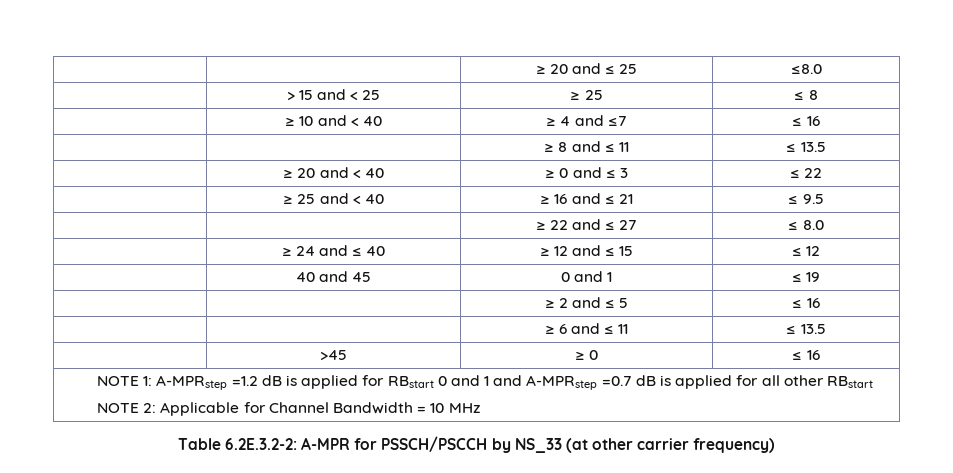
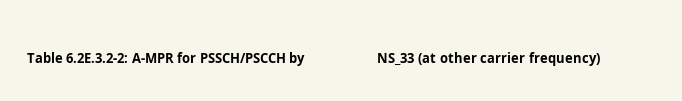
[535,63,638,74] [790,64,822,74] [286,89,381,100] [570,90,603,100] [794,90,818,100] [285,115,382,126] [546,115,627,126] [792,116,820,126] [544,141,629,152] [786,142,826,152] [283,167,384,178] [545,167,628,178] [789,168,823,178] [283,193,384,204] [540,193,633,204] [788,194,824,204] [535,219,638,230] [788,220,824,230] [281,245,386,256] [539,245,634,256] [791,246,821,256] [295,271,372,282] [560,271,613,282] [791,272,821,282] [544,297,629,308] [792,298,820,308] [544,323,629,334] [786,324,826,334] [320,350,347,360] [574,350,599,360] [792,350,820,360] [97,375,873,390] [97,402,480,416] | | ≥ 20 and ≤ 25 | ≤8.0 // | > 15 and < 25 | ≥ 25 | ≤ 8 // | ≥ 10 and < 40 | ≥ 4 and ≤7 | ≤ 16 // | | ≥ 8 and ≤ 11 | ≤ 13.5 // | ≥ 20 and < 40 | ≥ 0 and ≤ 3 | ≤ 22 // | ≥ 25 and < 40 | ≥ 16 and ≤ 21 | ≤ 9.5 // | | ≥ 22 and ≤ 27 | ≤ 8.0 // | ≥ 24 and ≤ 40 | ≥ 12 and ≤ 15 | ≤ 12 // | 40 and 45 | 0 and 1 | ≤ 19 // | | ≥ 2 and ≤ 5 | ≤ 16 // | | ≥ 6 and ≤ 11 | ≤ 13.5 // | >45 | ≥ 0 | ≤ 16 // NOTE 1: A-MPRstep =1.2 dB is applied for RBstart 0 and 1 and A-MPRstep =0.7 dB is applied for all other RBstart // NOTE 2: Applicable for Channel Bandwidth = 10 MHz // -> (26, 57) none

